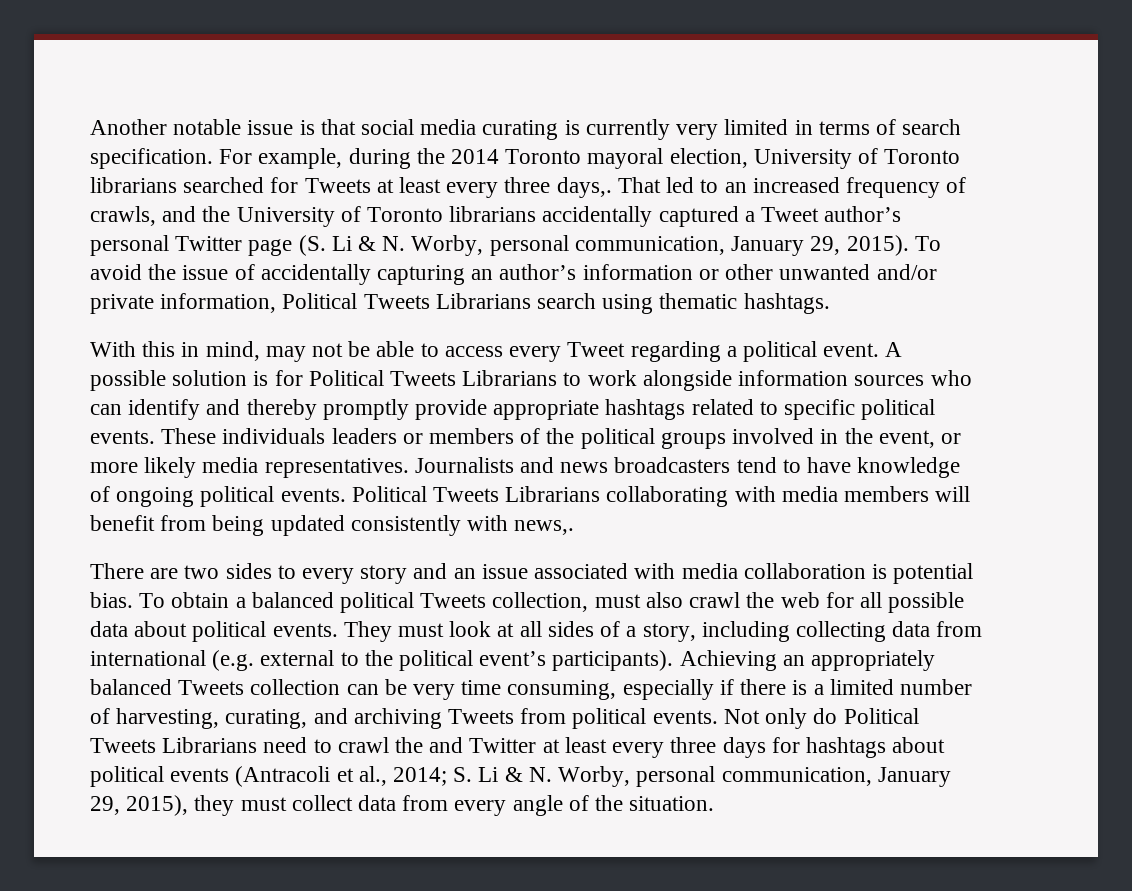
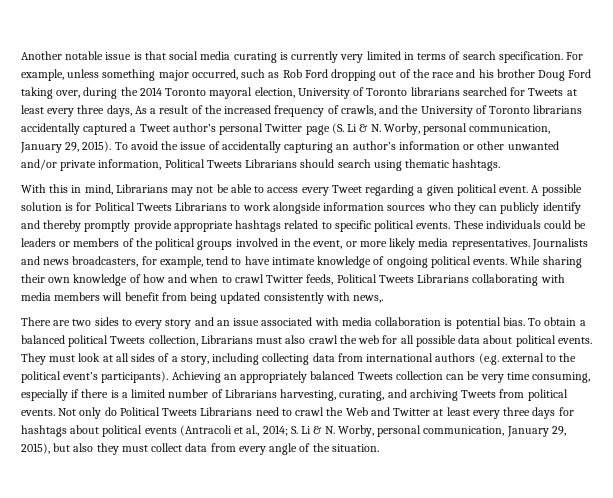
(343, 158) none -> [67,69,592,81] [21,87,81,99] unless something major occurred, such as Rob Ford dropping out of the race and his brother Doug Ford taking over,
[556,177,747,198] days,. That led to an -> [106,105,222,117] days, As a result of the
(531, 301) none -> [300,159,335,168] should
(260, 351) none -> [115,184,168,193] Librarians
(737, 351) none -> [426,185,454,196] given
[90,404,122,415] can -> [453,202,540,214] they can publicly
(326, 436) none -> [544,220,587,229] could be
[614,457,731,473] broadcasters -> [72,256,203,268] broadcasters, for example,
(852, 465) none -> [271,257,315,265] intimate
(346, 495) none -> [510,256,582,268] [21,274,334,286] While sharing their own knowledge of how and when to crawl Twitter feeds,
(589, 602) none -> [200,335,253,344] Librarians
(206, 658) none -> [435,353,476,362] authors
(110, 716) none -> [224,389,277,398] Librarians
(424, 745) none -> [345,407,368,416] Web
(189, 805) none -> [53,443,94,452] but also

